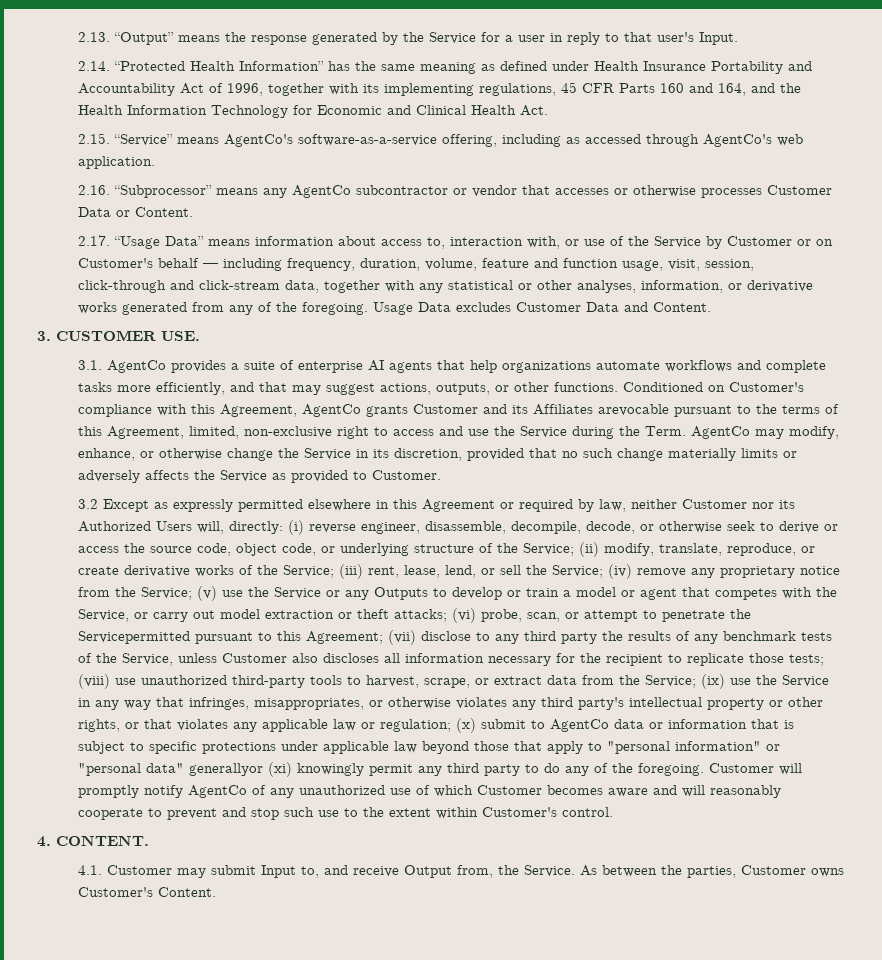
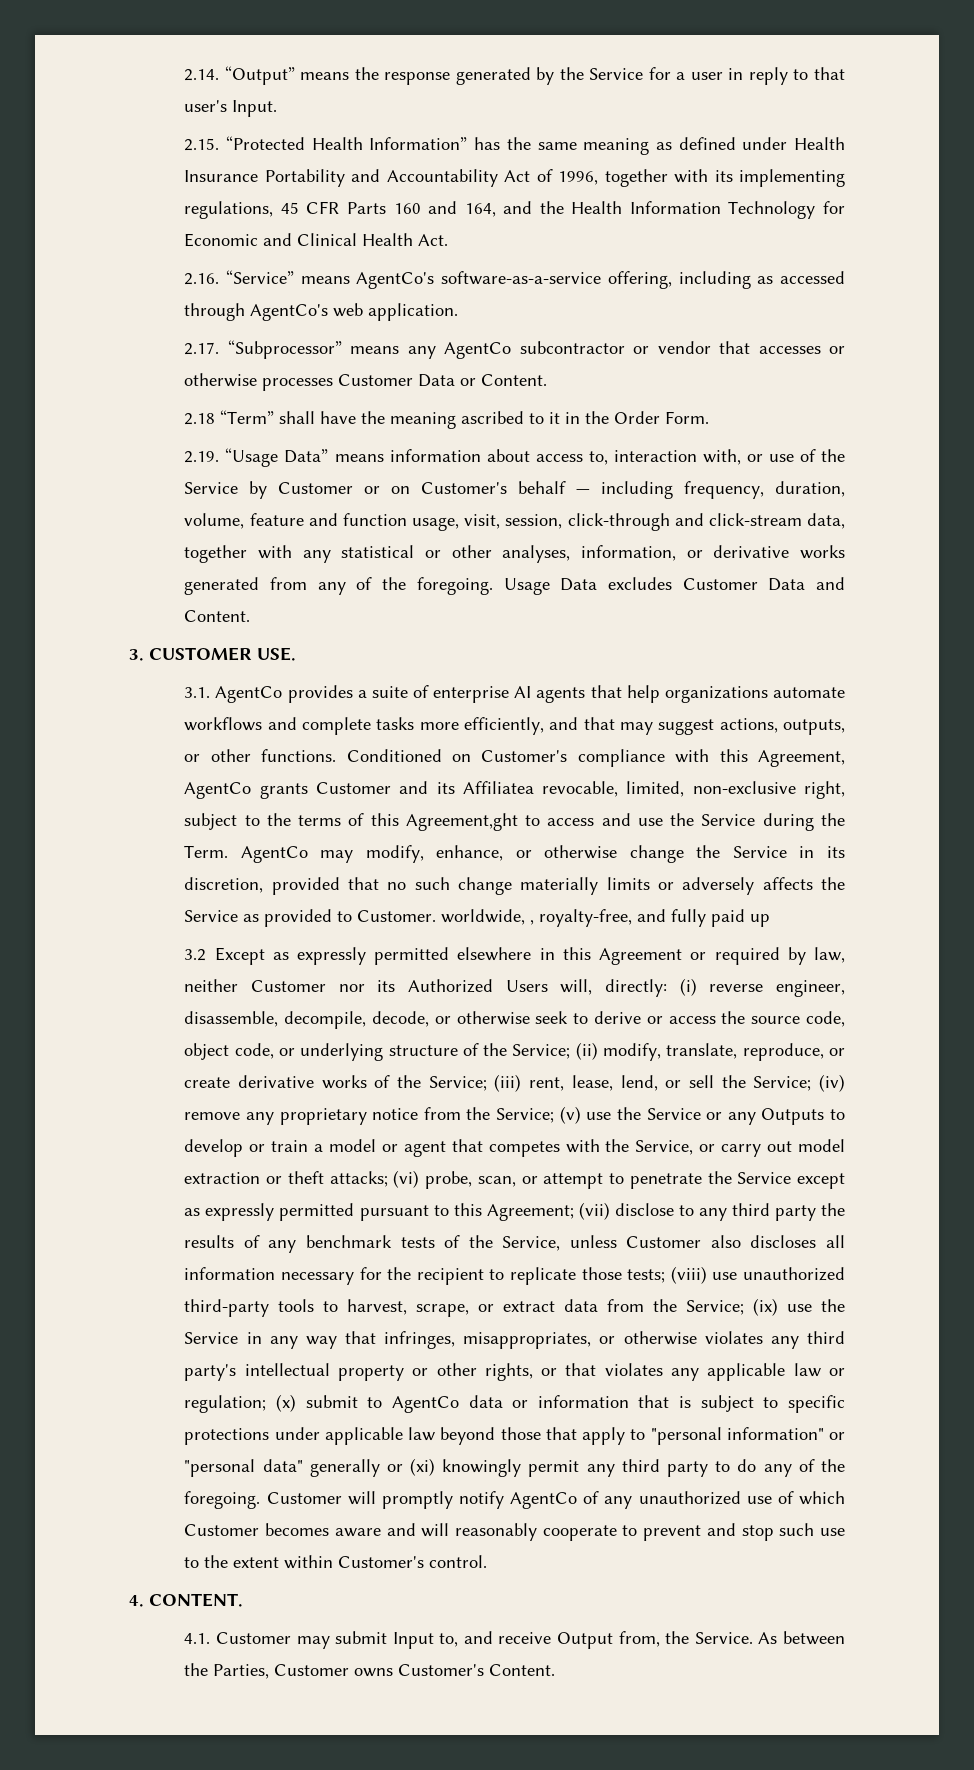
[78,32,111,42] 2.13. -> [184,69,220,81] 2.14.
[78,61,111,71] 2.14. -> [184,138,220,151] 2.15.
[78,133,111,144] 2.15. -> [184,273,220,285] 2.16.
[78,185,111,195] 2.16. -> [184,342,220,355] 2.17.
[78,235,111,246] 2.17. -> [184,410,710,429] [184,451,220,463] 2.18 “Term” shall have the meaning ascribed to it in the Order Form. // 2.19.
[533,404,733,417] Affiliates arevocable pursuant -> [462,781,845,799] [184,813,238,830] Affiliatea revocable, limited, non-exclusive right, subject
[107,426,370,439] Agreement, limited, non-exclusive right -> [405,813,518,831] Agreement,ght
(442, 475) none -> [441,909,771,927] worldwide, , royalty-free, and fully paid up
[78,631,191,644] Servicepermitted -> [737,1172,846,1189] [184,1203,355,1221] Service except as expressly permitted
[189,763,264,776] generallyor -> [309,1459,403,1477] generally or
[687,866,737,878] parties, -> [213,1664,270,1679] Parties,

